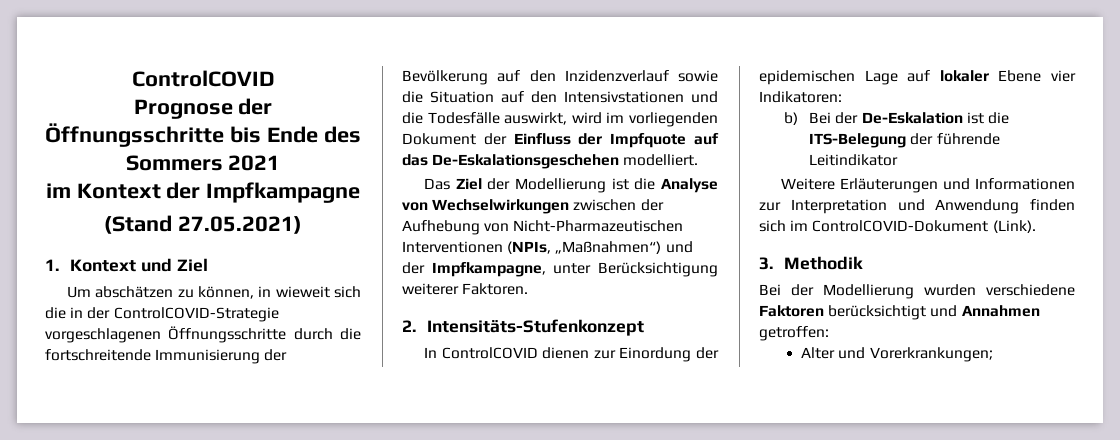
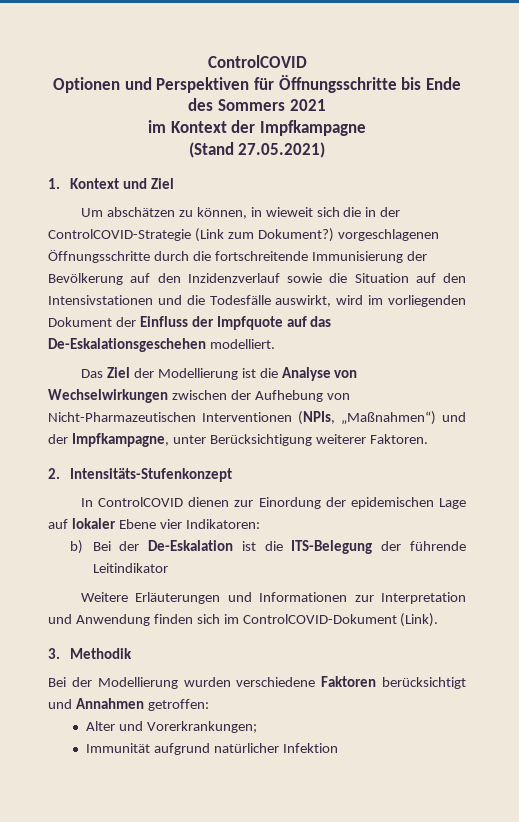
[133,98,273,119] Prognose der -> [53,77,274,93] Optionen und Perspektiven für
(279, 314) none -> [194,228,334,242] (Link zum Dokument?)
(993, 354) none -> [86,743,339,755] // Immunität aufgrund natürlicher Infektion

